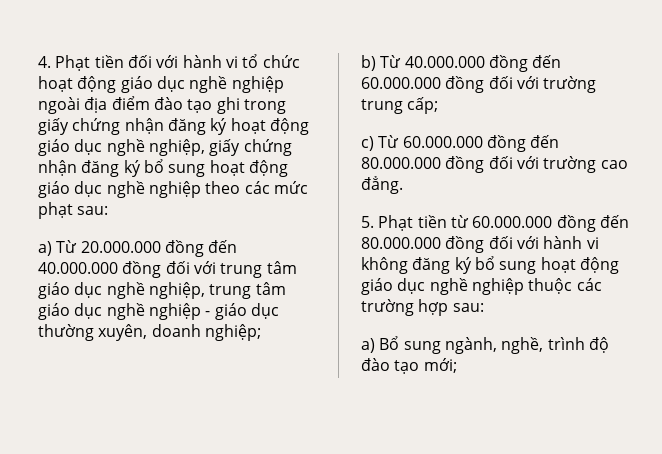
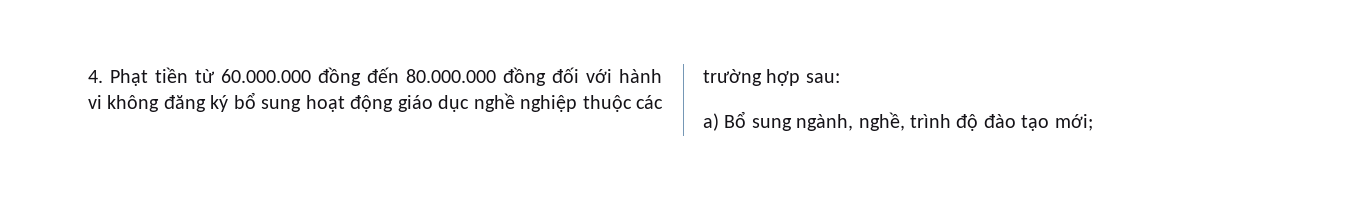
[127,54,300,68] [38,76,284,93] [38,96,286,114] [38,118,309,135] [38,139,292,156] [38,159,288,177] [38,181,308,198] [38,202,109,219] [38,240,238,257] [38,261,297,278] [38,282,286,299] [38,303,279,320] [38,324,261,341] [361,55,562,72] [361,76,597,93] [361,97,439,114] [361,135,560,152] [361,156,628,173] [361,176,403,194] [361,215,447,231] đối với hành vi tổ chức hoạt động giáo dục nghề nghiệp ngoài địa điểm đào tạo ghi trong giấy chứng nhận đăng ký hoạt động giáo dục nghề nghiệp, giấy chứng nhận đăng ký bổ sung hoạt động giáo dục nghề nghiệp theo các mức phạt sau: // a) Từ 20.000.000 đồng đến 40.000.000 đồng đối với trung tâm giáo dục nghề nghiệp, trung tâm giáo dục nghề nghiệp - giáo dục thường xuyên, doanh nghiệp; // b) Từ 40.000.000 đồng đến 60.000.000 đồng đối với trường trung cấp; // c) Từ 60.000.000 đồng đến 80.000.000 đồng đối với trường cao đẳng. // 5. Phạt tiền -> (188, 75) none

